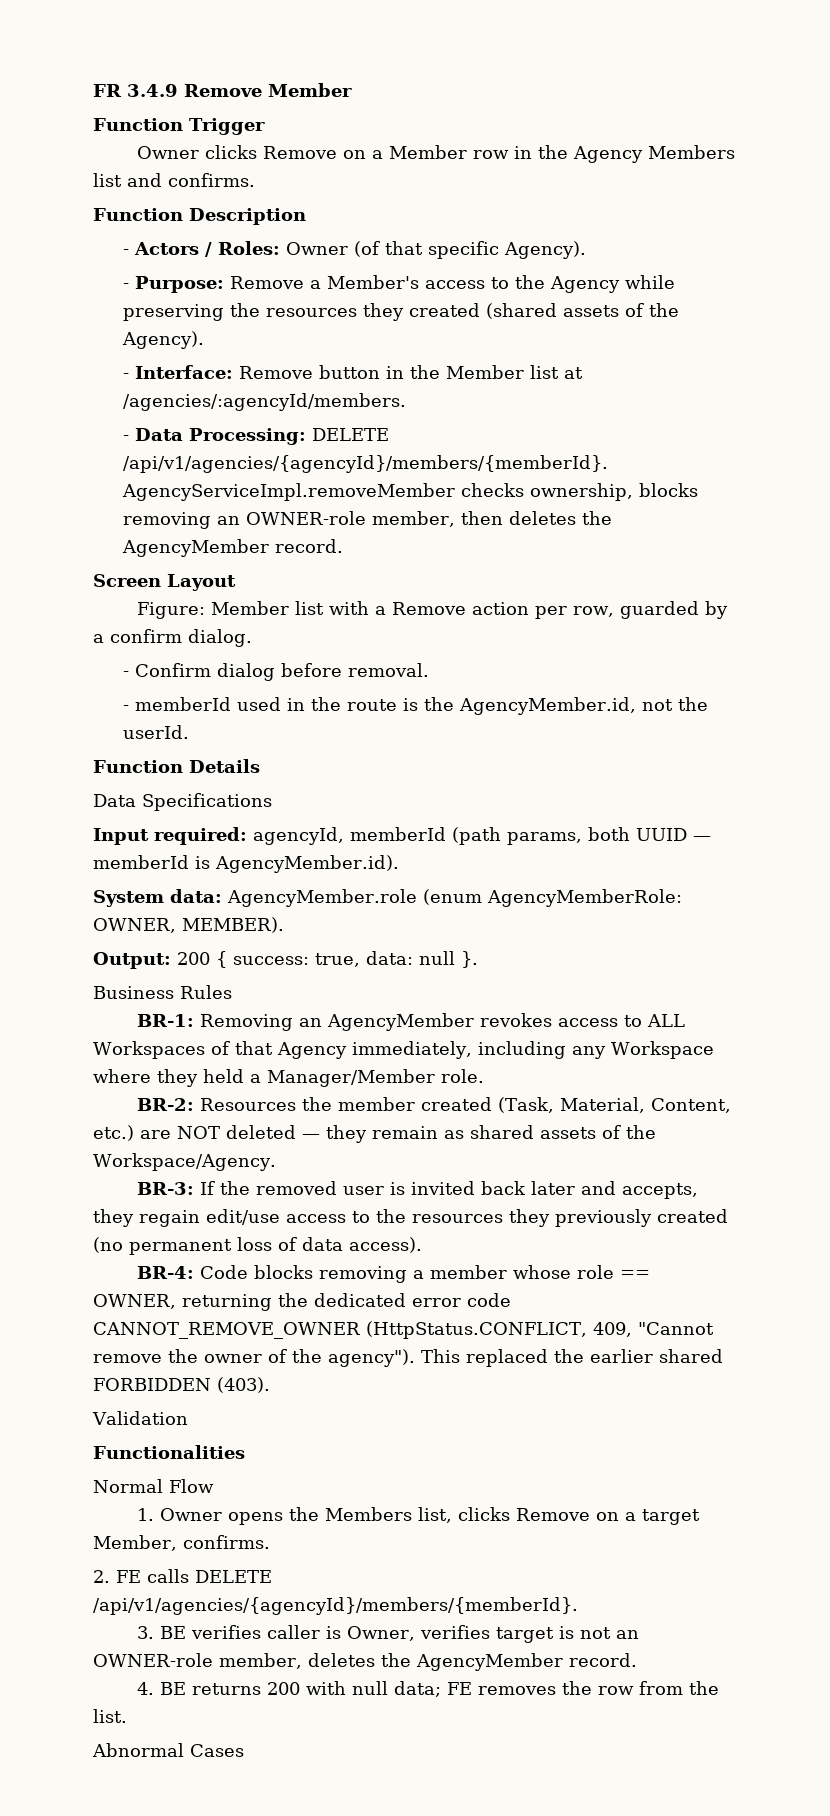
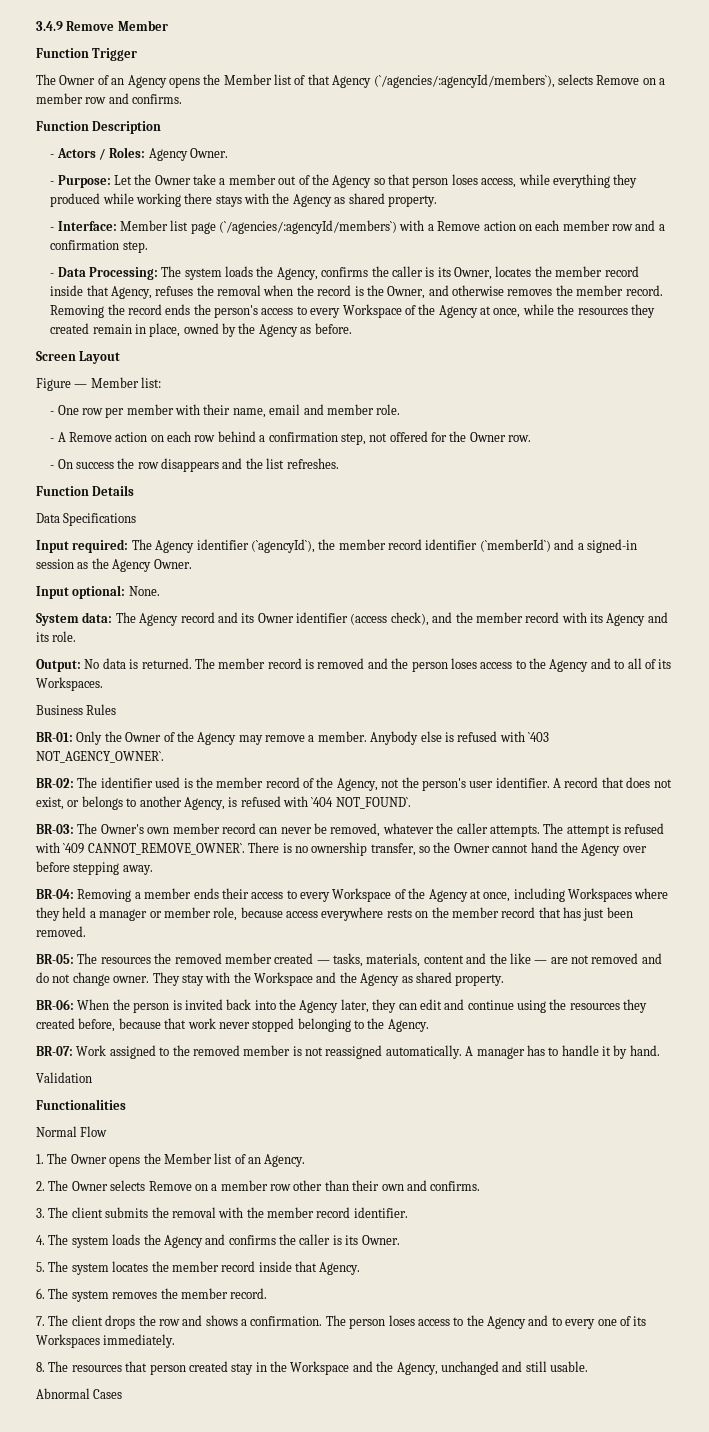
[93,84,122,97] FR -> (36, 26) none
[137,145,736,163] [93,173,122,187] Owner clicks Remove on a Member row in the Agency Members list -> [36,74,665,88] [36,93,107,104] The Owner of an Agency opens the Member list of that Agency (`/agencies/:agencyId/members`), selects Remove on a member row
[286,241,587,259] [123,275,676,293] [123,303,680,321] [122,331,205,349] [123,365,584,379] [123,393,407,411] [123,428,390,445] [123,455,609,473] [122,483,699,501] [123,511,613,529] [122,539,344,557] [93,574,236,591] [137,601,729,619] [93,629,252,647] [123,663,430,681] [123,697,709,715] [123,725,190,739] Owner (of that specific Agency). // - Purpose: Remove a Member's access to the Agency while preserving the resources they created (shared assets of the Agency). // - Interface: Remove button in the Member list at /agencies/:agencyId/members. // - Data Processing: DELETE /api/v1/agencies/{agencyId}/members/{memberId}. AgencyServiceImpl.removeMember checks ownership, blocks removing an OWNER-role member, then deletes the AgencyMember record. // Screen Layout // Figure: Member list with a Remove action per row, guarded by a confirm dialog. // - Confirm dialog before removal. // - memberId used in the route is the AgencyMember.id, not the userId. -> [148,148,229,161] [50,174,638,188] [50,193,437,207] [50,220,665,234] [50,240,148,253] [50,266,639,280] [50,285,663,299] [50,304,655,318] [50,323,352,337] [36,351,121,364] [36,377,162,391] [50,404,401,418] [50,431,532,445] [50,458,339,472] Agency Owner. // - Purpose: Let the Owner take a member out of the Agency so that person loses access, while everything they produced while working there stays with the Agency as shared property. // - Interface: Member list page (`/agencies/:agencyId/members`) with a Remove action on each member row and a confirmation step. // - Data Processing: The system loads the Agency, confirms the caller is its Owner, locates the member record inside that Agency, refuses the removal when the record is the Owner, and otherwise removes the member record. Removing the record ends the person's access to every Workspace of the Agency at once, while the resources they created remain in place, owned by the Agency as before. // Screen Layout // Figure — Member list: // - One row per member with their name, email and member role. // - A Remove action on each row behind a confirmation step, not offered for the Owner row. // - On success the row disappears and the list refreshes.
[253,827,711,845] [93,855,399,873] [93,889,682,907] [93,917,284,933] [93,951,478,969] [93,985,232,999] [137,1013,686,1031] [93,1041,714,1059] [93,1069,484,1087] [137,1097,732,1113] [93,1125,656,1143] [93,1153,276,1171] [137,1181,699,1199] [93,1209,728,1227] [93,1237,422,1255] [137,1265,651,1283] [93,1293,511,1311] [93,1321,714,1339] [93,1349,723,1367] [93,1377,270,1393] agencyId, memberId (path params, both UUID — memberId is AgencyMember.id). // System data: AgencyMember.role (enum AgencyMemberRole: OWNER, MEMBER). // Output: 200 { success: true, data: null }. // Business Rules // BR-1: Removing an AgencyMember revokes access to ALL Workspaces of that Agency immediately, including any Workspace where they held a Manager/Member role. // BR-2: Resources the member created (Task, Material, Content, etc.) are NOT deleted — they remain as shared assets of the Workspace/Agency. // BR-3: If the removed user is invited back later and accepts, they regain edit/use access to the resources they previously created (no permanent loss of data access). // BR-4: Code blocks removing a member whose role == OWNER, returning the dedicated error code CANNOT_REMOVE_OWNER (HttpStatus.CONFLICT, 409, "Cannot remove the owner of the agency"). This replaced the earlier shared FORBIDDEN (403). -> [131,539,637,553] [36,558,192,572] [36,585,160,599] [36,612,668,626] [36,631,77,642] [36,658,672,672] [36,677,103,691] [36,704,117,715] [36,731,549,745] [36,751,164,763] [36,777,672,791] [36,796,411,810] [36,823,665,837] [35,842,647,856] [36,861,153,875] [36,888,669,902] [36,907,633,921] [36,926,86,937] [36,953,662,967] [36,972,505,986] [36,999,648,1013] [36,1018,429,1032] [36,1045,660,1059] The Agency identifier (`agencyId`), the member record identifier (`memberId`) and a signed-in session as the Agency Owner. // Input optional: None. // System data: The Agency record and its Owner identifier (access check), and the member record with its Agency and its role. // Output: No data is returned. The member record is removed and the person loses access to the Agency and to all of its Workspaces. // Business Rules // BR-01: Only the Owner of the Agency may remove a member. Anybody else is refused with `403 NOT_AGENCY_OWNER`. // BR-02: The identifier used is the member record of the Agency, not the person's user identifier. A record that does not exist, or belongs to another Agency, is refused with `404 NOT_FOUND`. // BR-03: The Owner's own member record can never be removed, whatever the caller attempts. The attempt is refused with `409 CANNOT_REMOVE_OWNER`. There is no ownership transfer, so the Owner cannot hand the Agency over before stepping away. // BR-04: Removing a member ends their access to every Workspace of the Agency at once, including Workspaces where they held a manager or member role, because access everywhere rests on the member record that has just been removed. // BR-05: The resources the removed member created — tasks, materials, content and the like — are not removed and do not change owner. They stay with the Workspace and the Agency as shared property. // BR-06: When the person is invited back into the Agency later, they can edit and continue using the resources they created before, because that work never stopped belonging to the Agency. // BR-07: Work assigned to the removed member is not reassigned automatically. A manager has to handle it by hand.
(155, 1514) none -> [47,1153,68,1164] The
[325,1507,701,1525] [93,1535,270,1551] [93,1569,272,1583] [93,1597,578,1615] [137,1625,640,1643] [93,1653,637,1671] [137,1681,720,1697] [93,1709,127,1723] Members list, clicks Remove on a target Member, confirms. // 2. FE calls DELETE /api/v1/agencies/{agencyId}/members/{memberId}. // 3. BE verifies caller is Owner, verifies target is not an OWNER-role member, deletes the AgencyMember record. // 4. BE returns 200 with null data; FE removes the row from the list. -> [163,1153,306,1167] [36,1180,481,1191] [36,1207,408,1218] [36,1234,400,1248] [36,1261,361,1275] [36,1288,268,1302] [36,1315,647,1329] [36,1334,176,1348] [36,1361,588,1375] Member list of an Agency. // 2. The Owner selects Remove on a member row other than their own and confirms. // 3. The client submits the removal with the member record identifier. // 4. The system loads the Agency and confirms the caller is its Owner. // 5. The system locates the member record inside that Agency. // 6. The system removes the member record. // 7. The client drops the row and shows a confirmation. The person loses access to the Agency and to every one of its Workspaces immediately. // 8. The resources that person created stay in the Workspace and the Agency, unchanged and still usable.

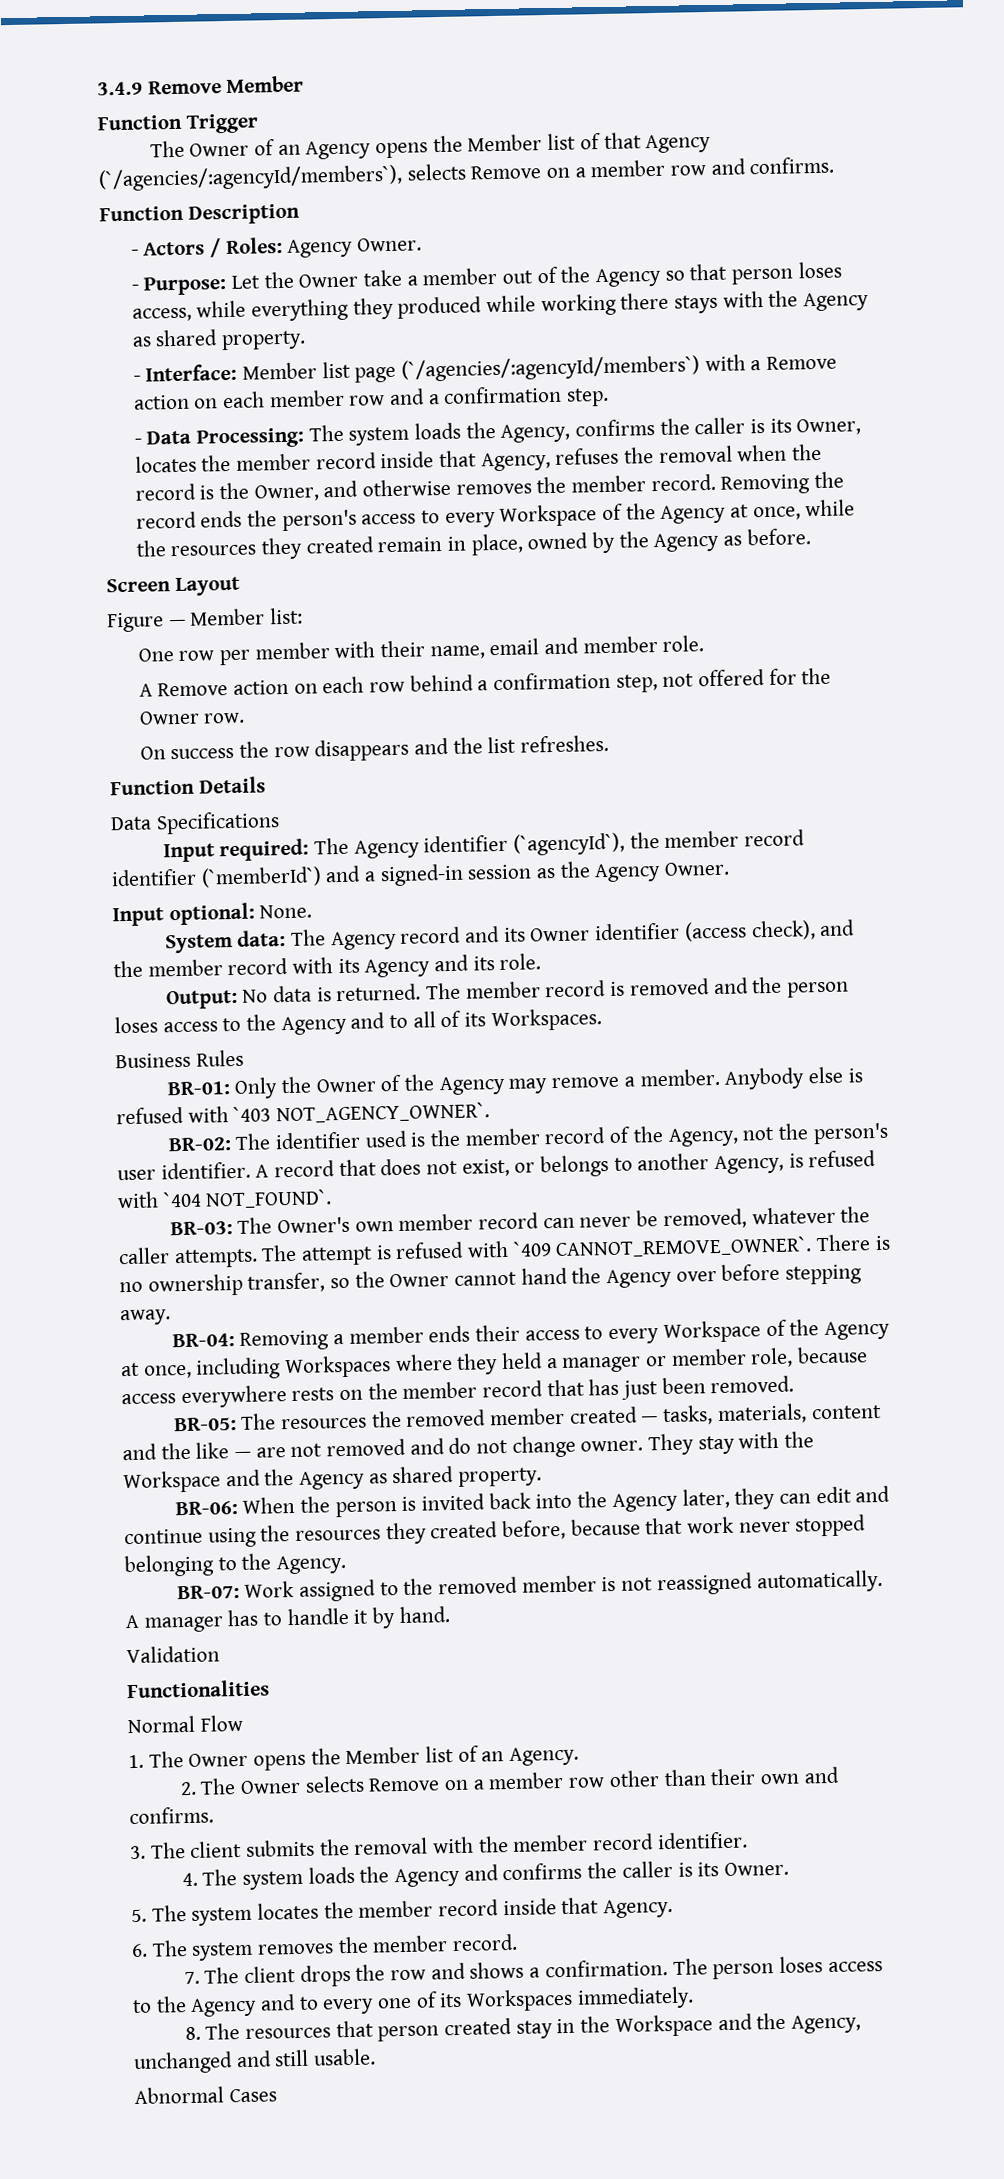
[50,411,55,415] - -> (304, 616) none
[50,438,55,442] - -> (705, 643) none
[50,465,55,469] - -> (246, 718) none

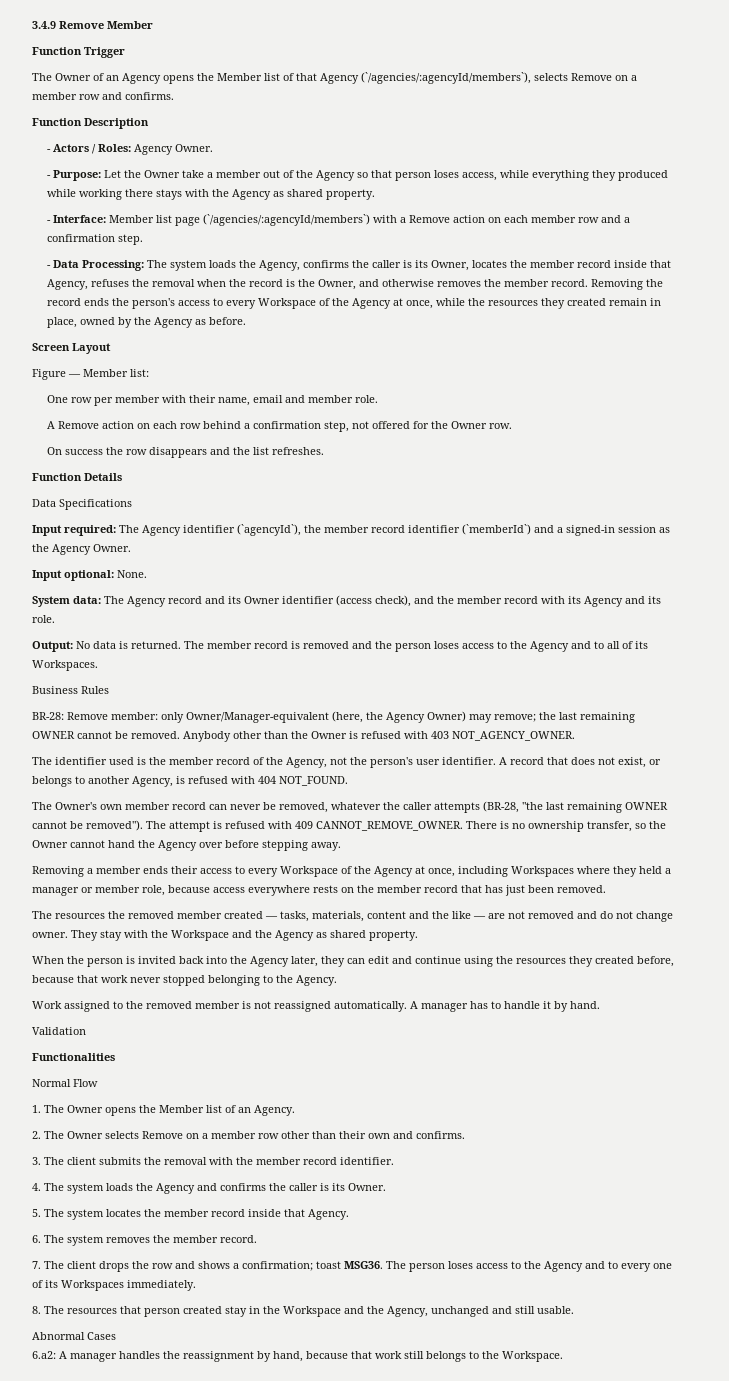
[166,1066,863,1099] [116,1102,491,1125] [167,1137,232,1152] BR-01: Only the Owner of the Agency may remove a member. Anybody else is refused with `403 NOT_AGENCY_OWNER`. // BR-02: -> [32,711,635,723] [32,731,575,742] BR-28: Remove member: only Owner/Manager-equivalent (here, the Agency Owner) may remove; the last remaining OWNER cannot be removed. Anybody other than the Owner is refused with 403 NOT_AGENCY_OWNER. //
[162,1189,333,1209] [169,1221,233,1236] `404 NOT_FOUND`. // BR-03: -> [258,776,348,786] 404 NOT_FOUND. //
[173,1248,258,1269] attempts. -> [434,801,668,813] [32,820,143,831] attempts (BR-28, "the last remaining OWNER cannot be removed").
[512,1236,813,1259] `409 CANNOT_REMOVE_OWNER`. -> [295,821,463,831] 409 CANNOT_REMOVE_OWNER.
[171,1333,235,1348] BR-04: -> (341, 846) none
[173,1417,237,1432] BR-05: -> (606, 889) none
[174,1501,238,1516] BR-06: -> (418, 935) none
[176,1584,240,1600] BR-07: -> (337, 980) none
[544,1959,668,1978] confirmation. -> [242,1261,383,1271] confirmation; toast MSG36.
(277, 2095) none -> [32,1351,563,1362] // 6.a2: A manager handles the reassignment by hand, because that work still belongs to the Workspace.

